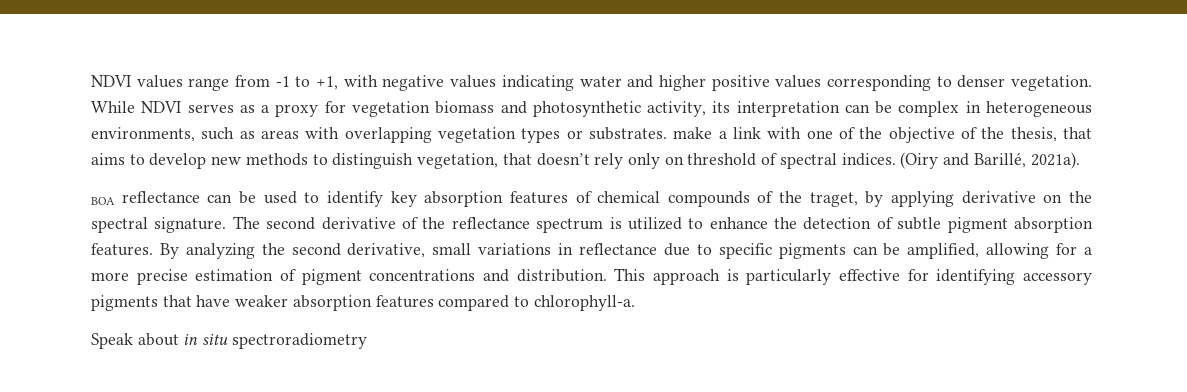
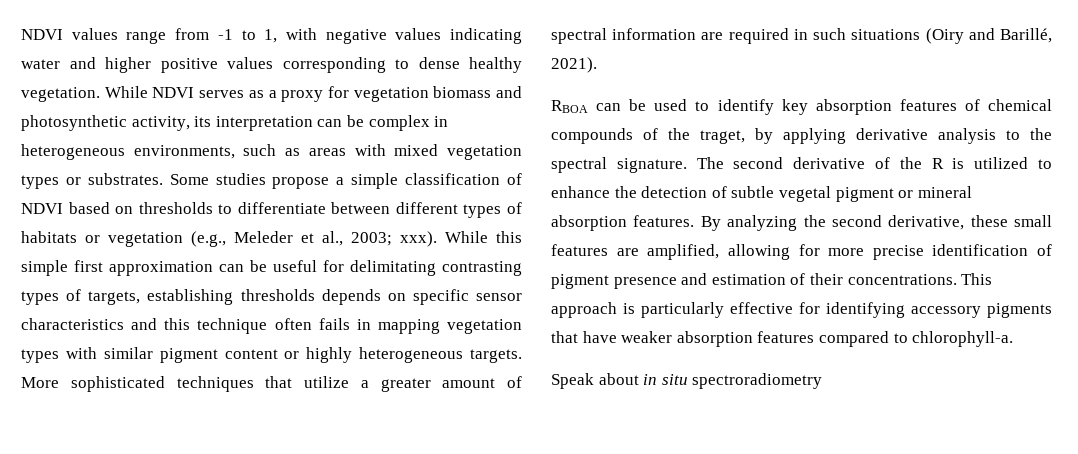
[316,76,339,90] +1, -> [264,29,278,43] 1,
[957,75,1006,88] denser -> [418,57,522,73] dense healthy
[344,127,432,143] overlapping -> [394,144,439,156] mixed
[673,127,1093,143] [91,152,1080,169] [91,191,200,205] make a link with one of the objective of the thesis, that aims to develop new methods to distinguish vegetation, that doesn’t rely only on threshold of spectral indices. (Oiry and Barillé, 2021a). // BOA reflectance -> [169,173,523,189] [21,202,522,218] [21,231,522,247] [21,260,522,276] [21,289,522,305] [21,318,522,334] [21,347,522,363] [21,376,522,392] [551,28,1052,44] [551,57,597,73] [551,100,588,113] Some studies propose a simple classification of NDVI based on thresholds to differentiate between different types of habitats or vegetation (e.g., Meleder et al., 2003; xxx). While this simple first approximation can be useful for delimitating contrasting types of targets, establishing thresholds depends on specific sensor characteristics and this technique often fails in mapping vegetation types with similar pigment content or highly heterogeneous targets. More sophisticated techniques that utilize a greater amount of spectral information are required in such situations (Oiry and Barillé, 2021). // RBOA
[1043,194,1063,203] on -> [938,128,1020,144] analysis to
[451,217,604,233] reflectance spectrum -> [931,158,944,169] R
[947,217,1008,233] pigment -> [778,186,972,202] vegetal pigment or mineral
[432,243,901,259] small variations in reflectance due to specific pigments can be -> [970,215,1052,227] [551,244,639,256] these small features are
[1084,247,1093,255] a -> (820, 250) none
[195,269,607,285] estimation of pigment concentrations and distribution. -> [932,244,1052,256] [551,273,957,289] identification of pigment presence and estimation of their concentrations.

